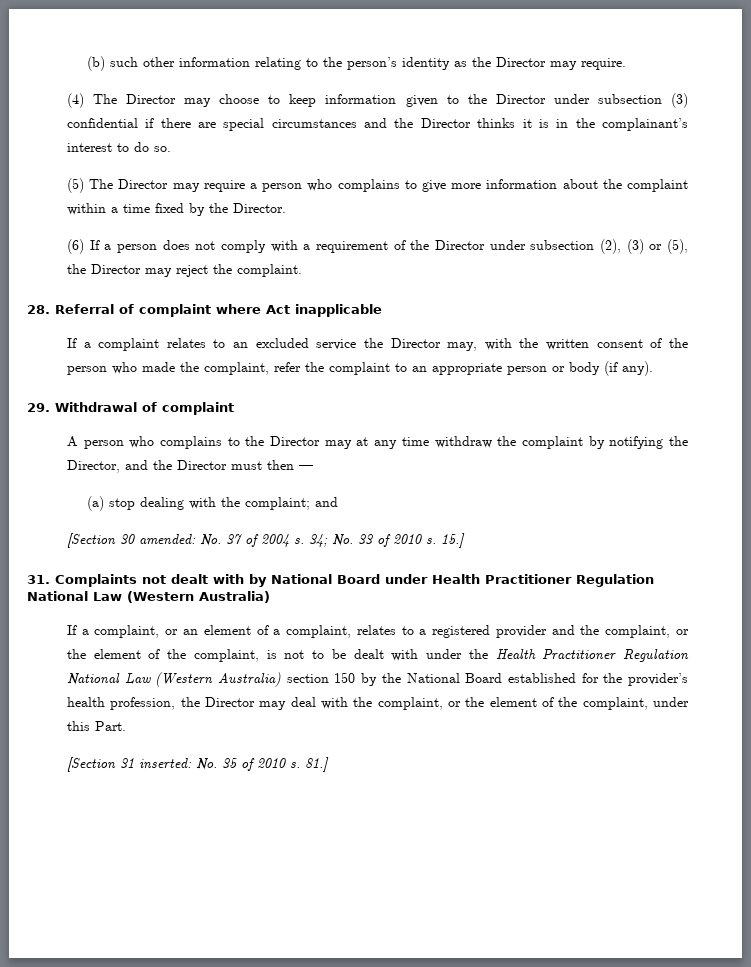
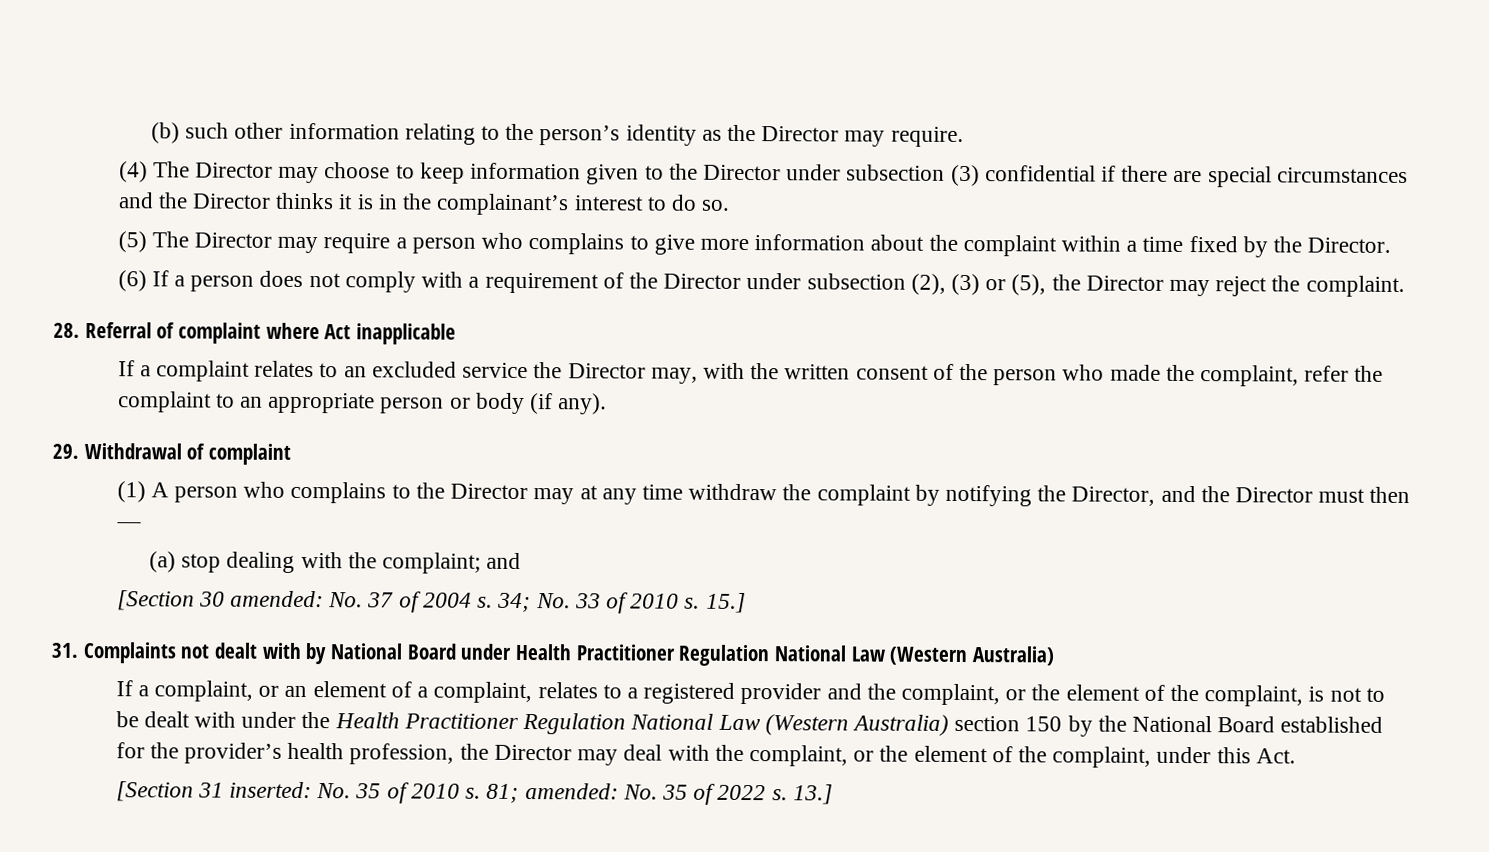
(234, 408) none -> [116,481,146,503] (1)
[94,721,126,731] Part. -> [1255,748,1296,764] Act.
[304,757,329,772] 81.] -> [486,783,833,805] 81; amended: No. 35 of 2022 s. 13.]

